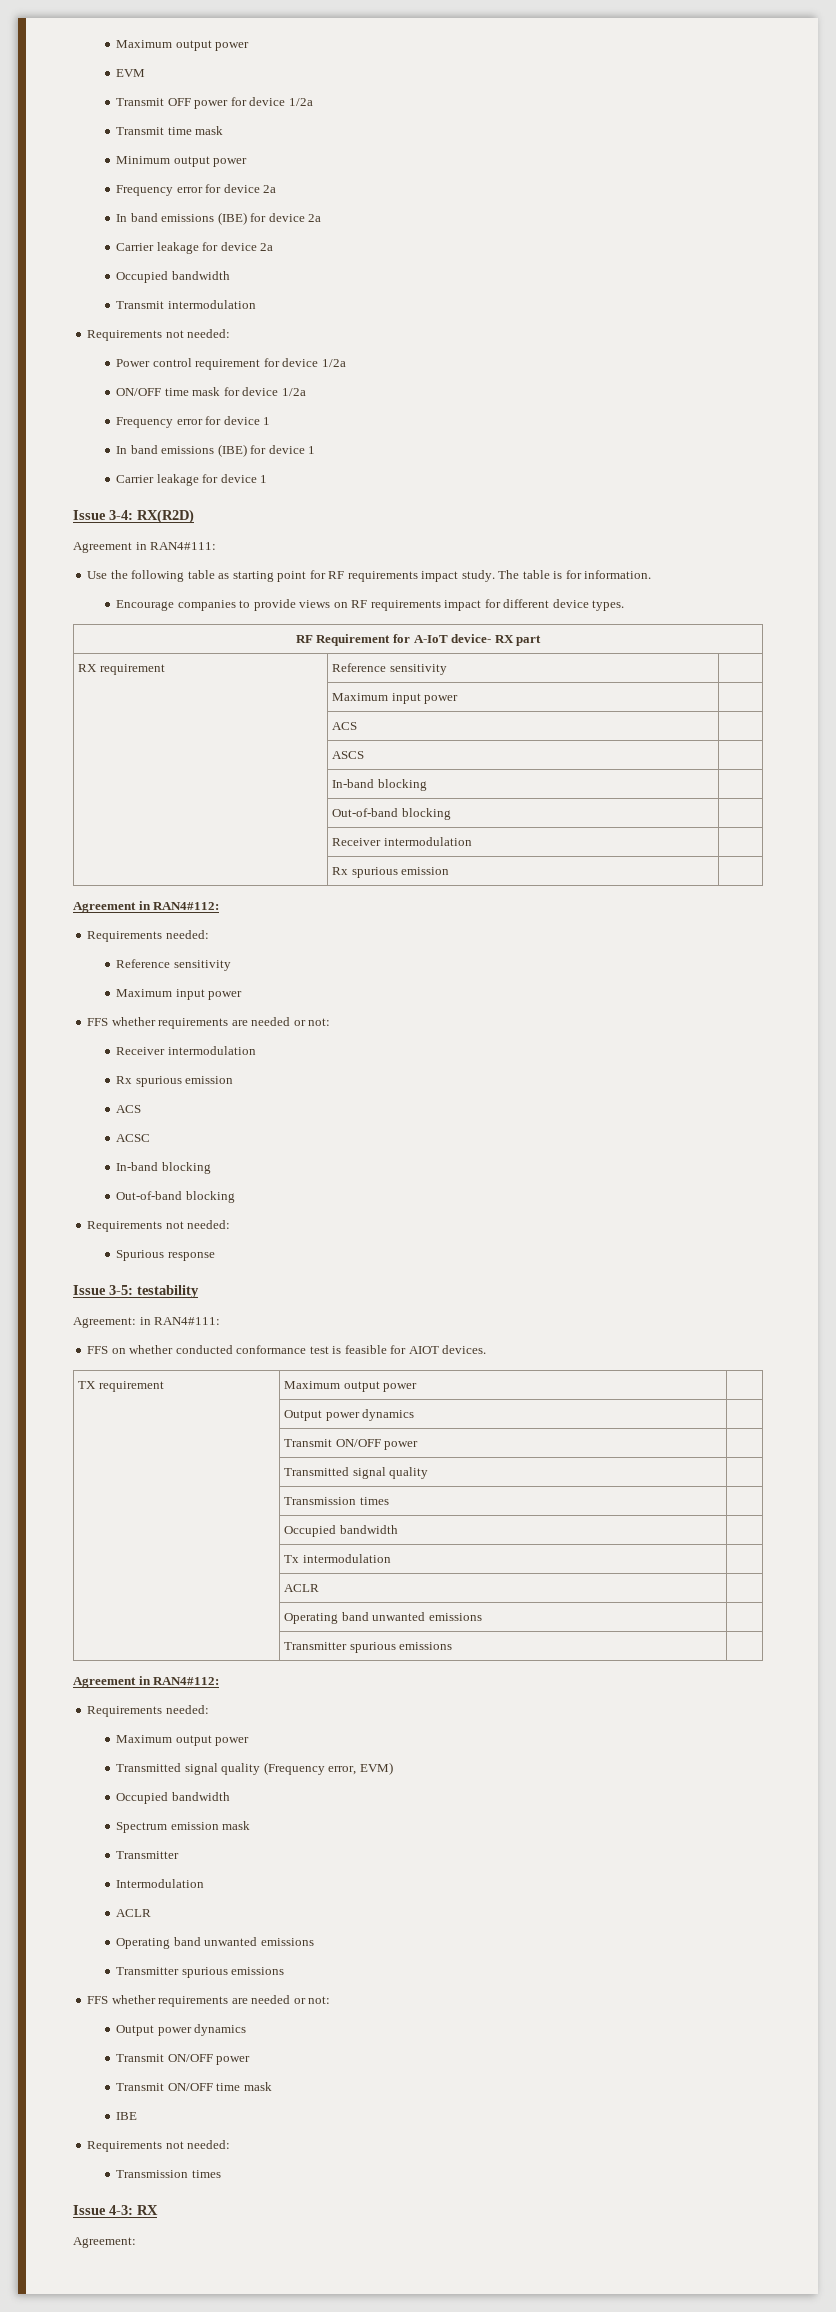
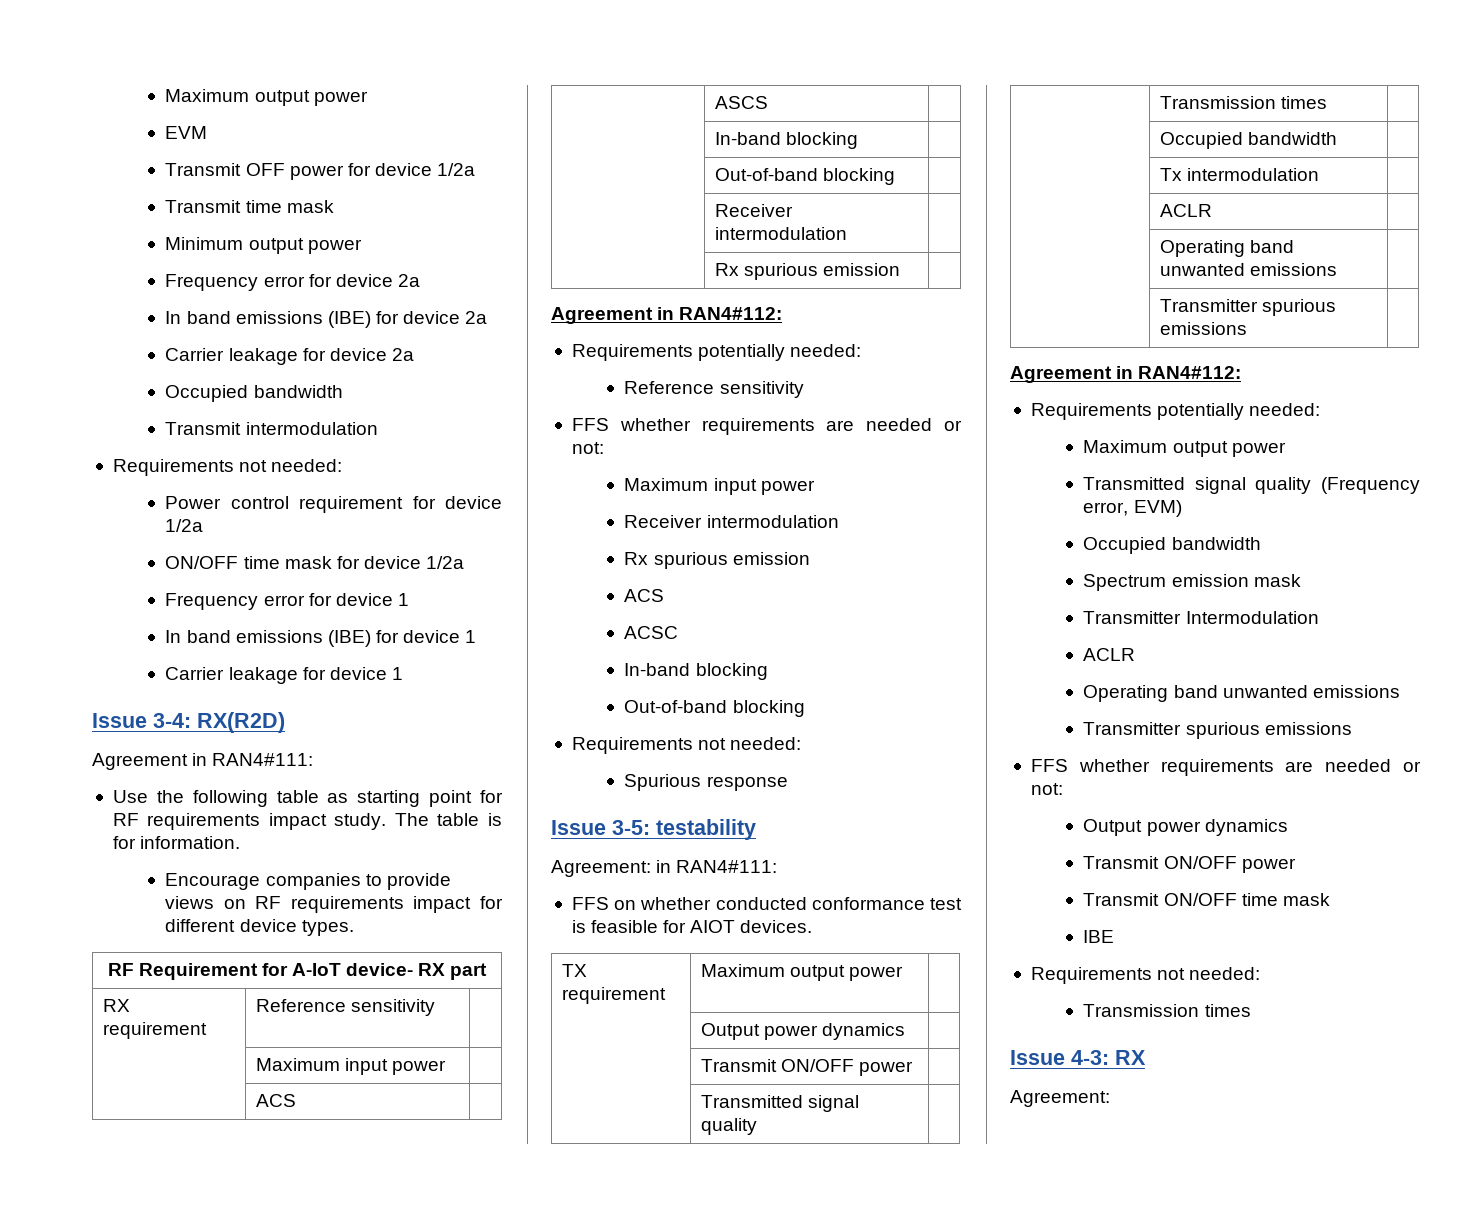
(163, 936) none -> [698,344,786,361] potentially
[116,989,243,1000] [87,1017,331,1029] // Maximum input power // FFS whether requirements are needed or not: -> [571,418,962,435] [571,442,604,454] [624,478,815,495] // FFS whether requirements are needed or not: // Maximum input power
(163, 1711) none -> [1157,403,1245,420] potentially
(180, 1855) // -> (1182, 617) none

